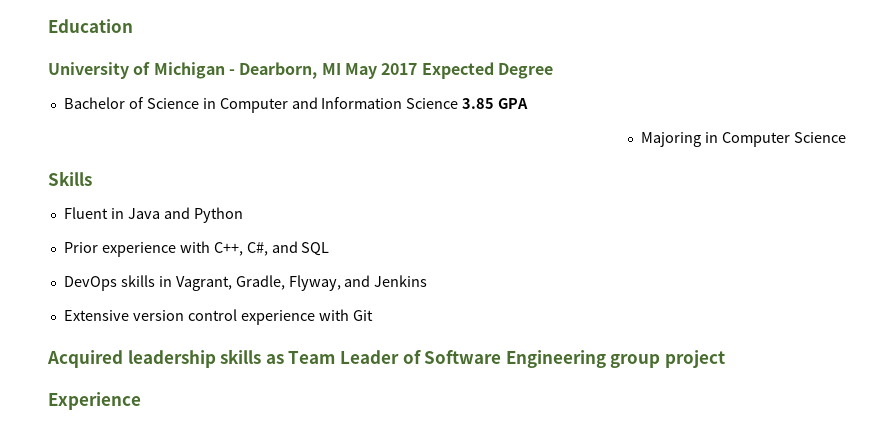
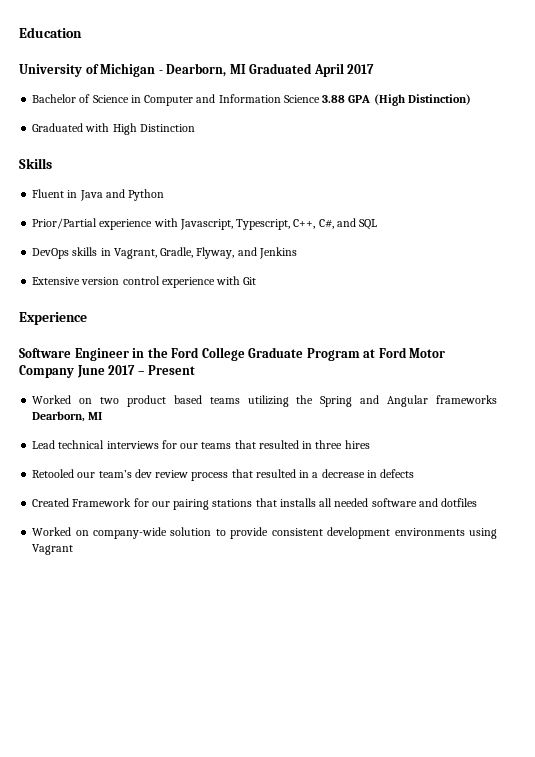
[344,62,553,79] May 2017 Expected Degree -> [249,63,375,77] Graduated April 2017
[462,98,495,109] 3.85 -> [322,95,346,103] 3.88
[641,132,846,147] // Majoring in Computer Science -> [373,94,471,106] [32,123,195,135] (High Distinction) // Graduated with High Distinction
[63,241,210,257] Prior experience with -> [32,218,291,230] Prior/Partial experience with Javascript, Typescript,
[47,349,725,368] [48,392,141,410] Acquired leadership skills as Team Leader of Software Engineering group project // Experience -> [19,312,87,325] [19,347,446,361] [19,365,196,378] [32,395,497,407] [32,411,103,422] [32,440,370,449] [32,469,415,481] [32,498,478,510] [32,527,497,539] [32,544,74,555] Experience // Software Engineer in the Ford College Graduate Program at Ford Motor Company June 2017 – Present // Worked on two product based teams utilizing the Spring and Angular frameworks Dearborn, MI // Lead technical interviews for our teams that resulted in three hires // Retooled our team’s dev review process that resulted in a decrease in defects // Created Framework for our pairing stations that installs all needed software and dotfiles // Worked on company-wide solution to provide consistent development environments using Vagrant

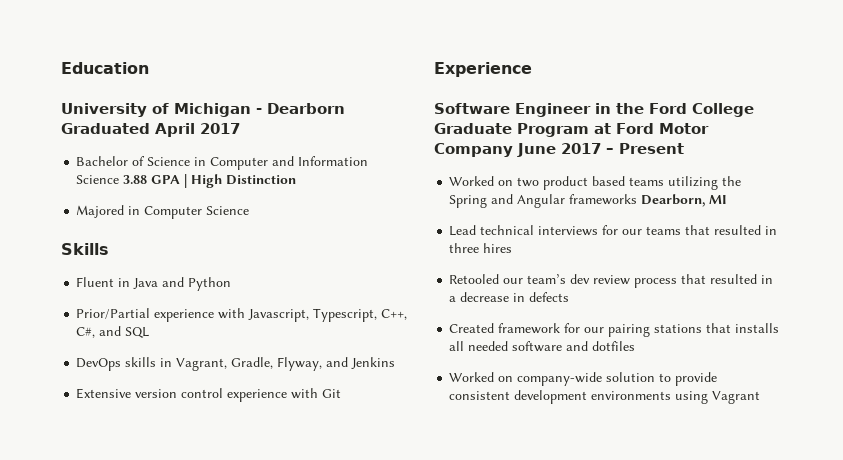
[166,63,246,77] Dearborn, MI -> [267,103,345,114] Dearborn
[373,94,471,106] [32,123,195,135] (High Distinction) // Graduated with High Distinction -> [184,174,297,188] [76,205,250,219] | High Distinction // Majored in Computer Science
[72,498,132,507] Framework -> [498,323,561,334] framework

